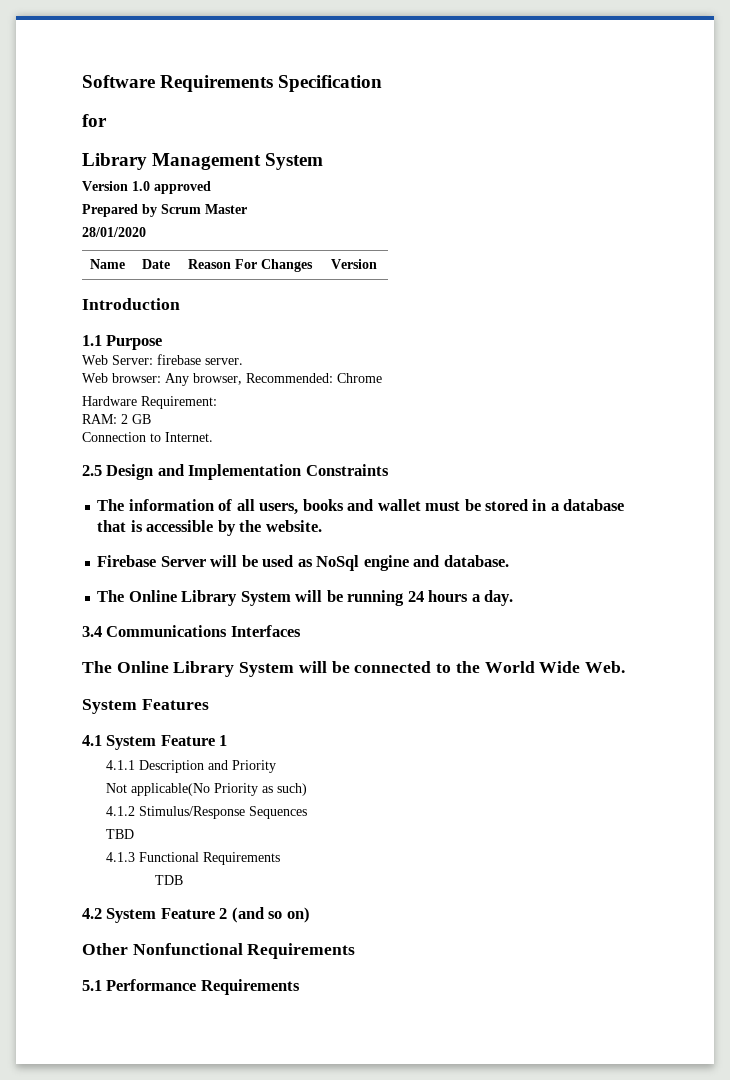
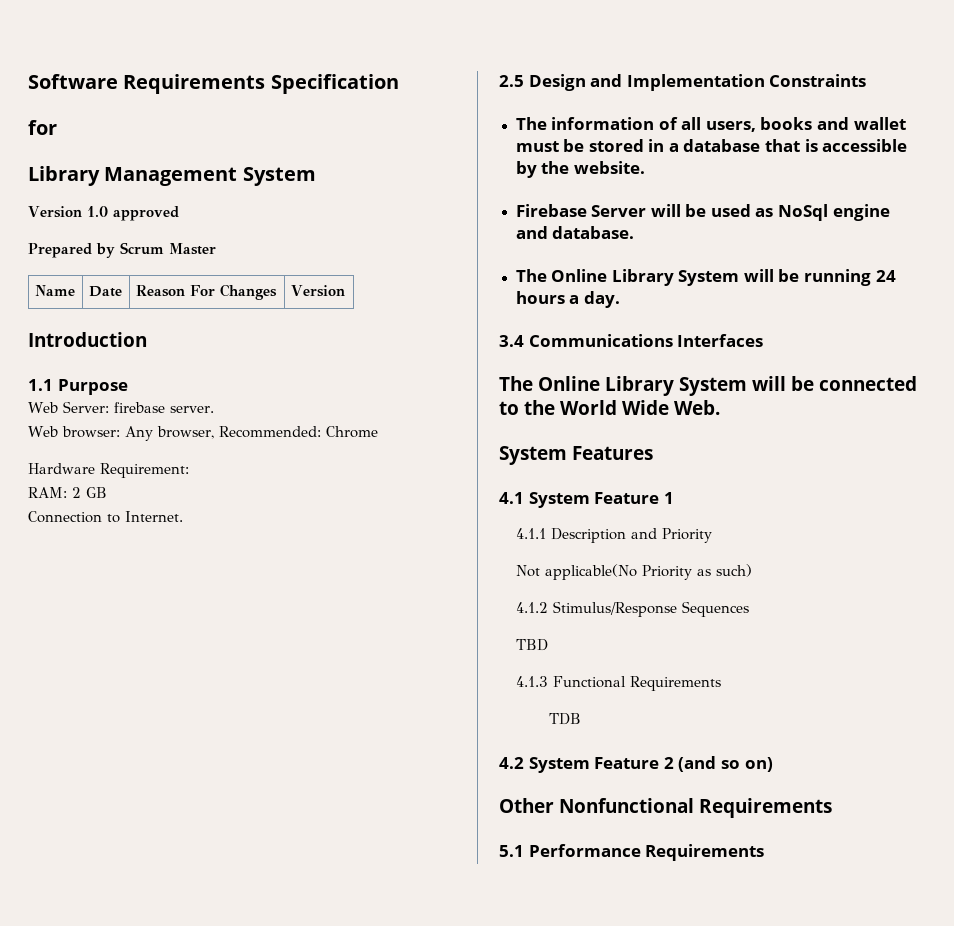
[82,227,146,237] // 28/01/2020 -> (216, 249) none

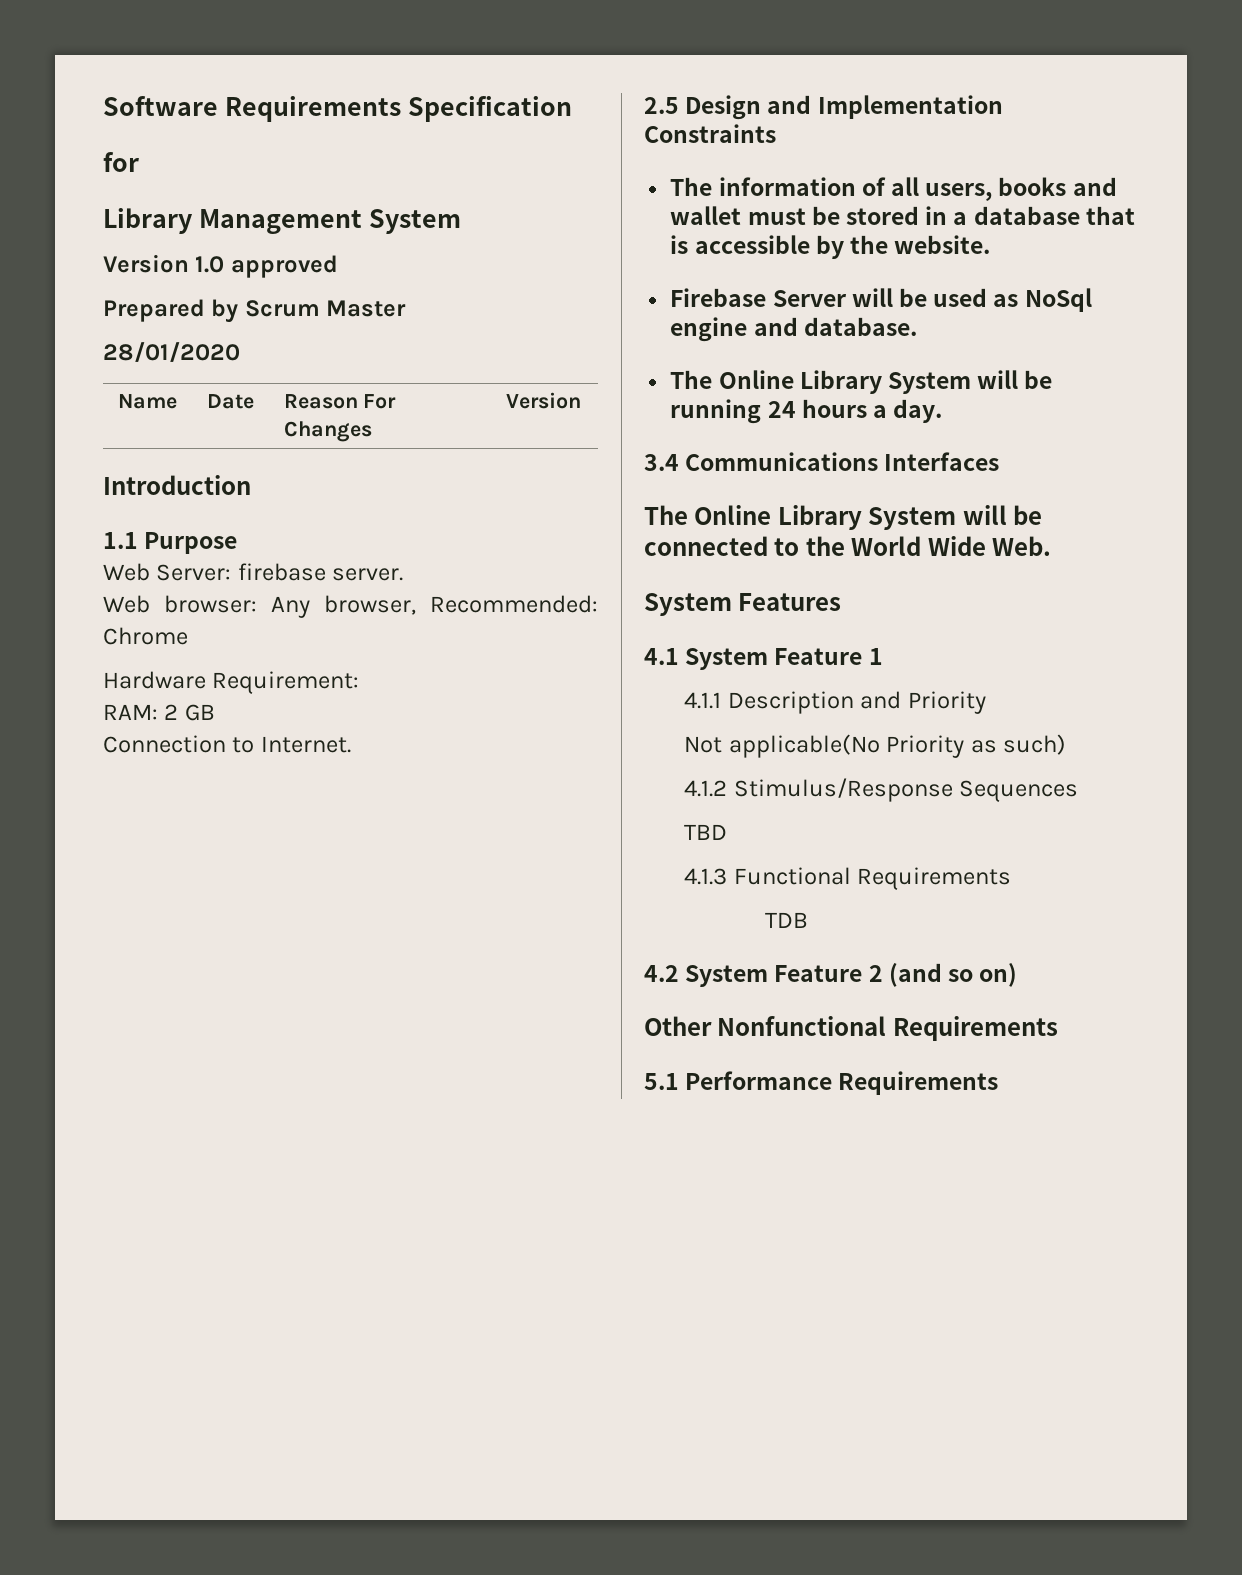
(216, 249) none -> [103,342,240,362] // 28/01/2020

